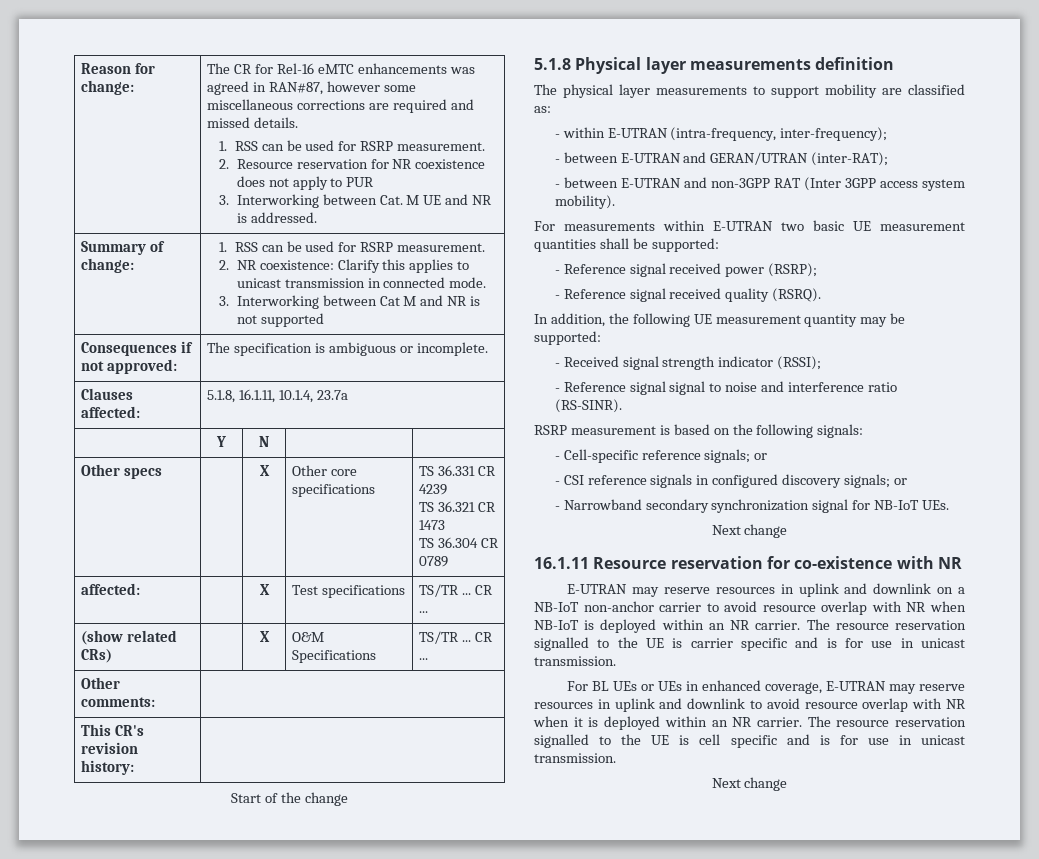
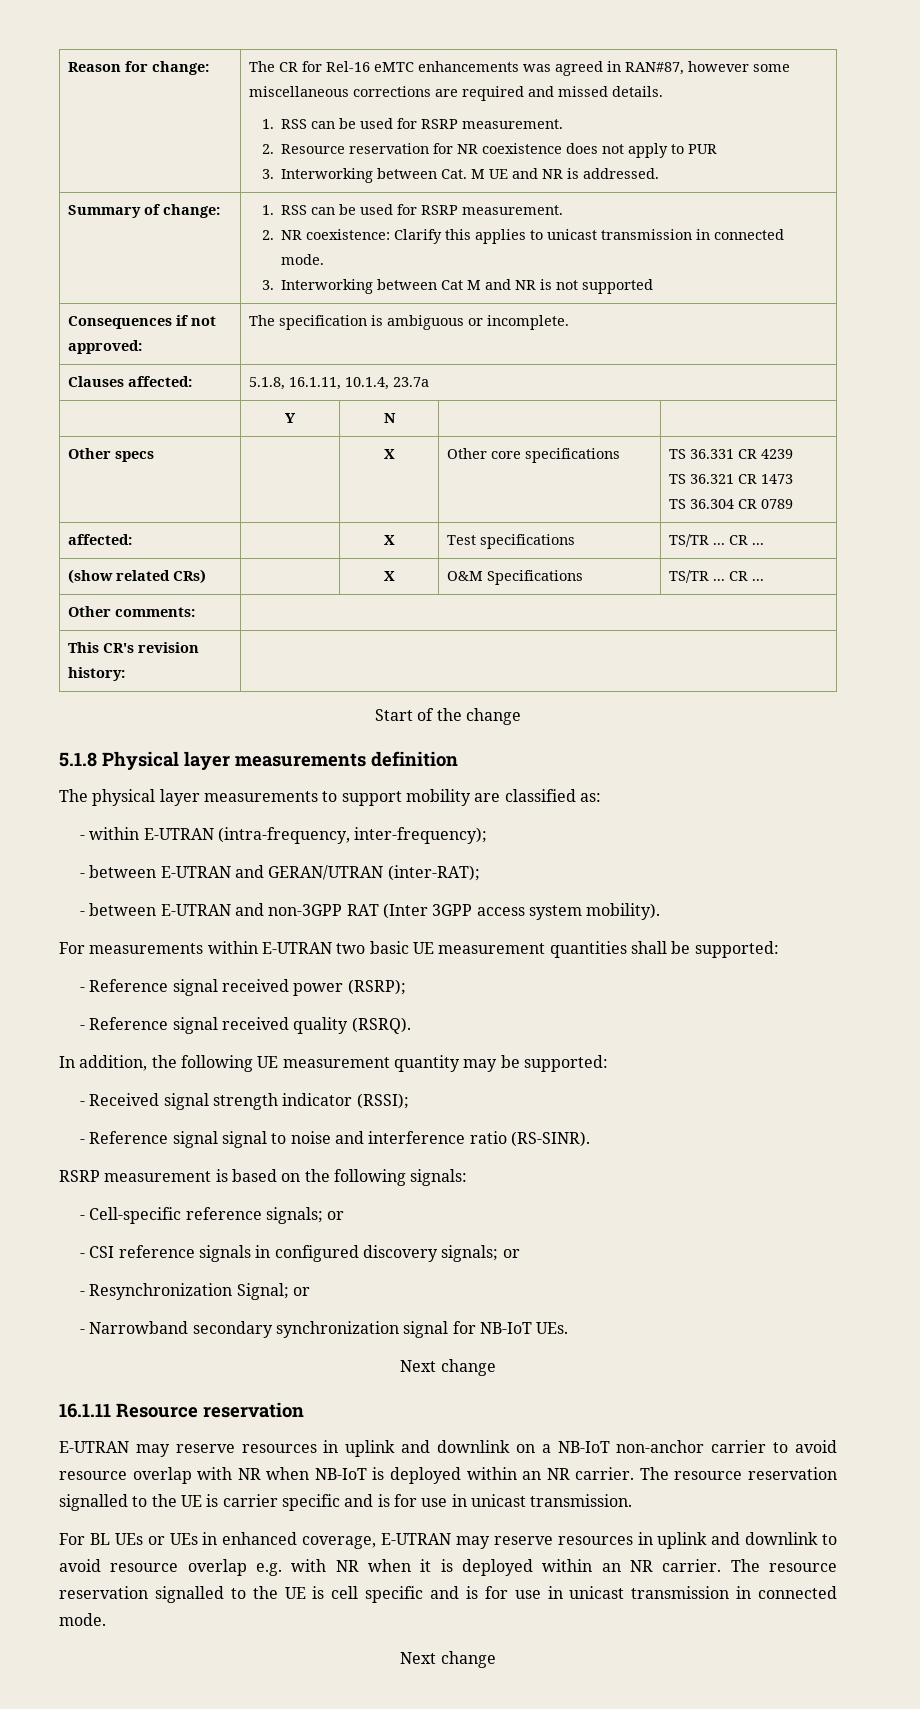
(908, 481) none -> [79,1283,310,1300] // - Resynchronization Signal; or
[766,556,962,569] for co-existence with NR -> (304, 1410) none
(909, 705) none -> [256,1563,282,1576] e.g.
[534,753,616,763] transmission. -> [631,1586,837,1599] [59,1613,106,1626] transmission in connected mode.

